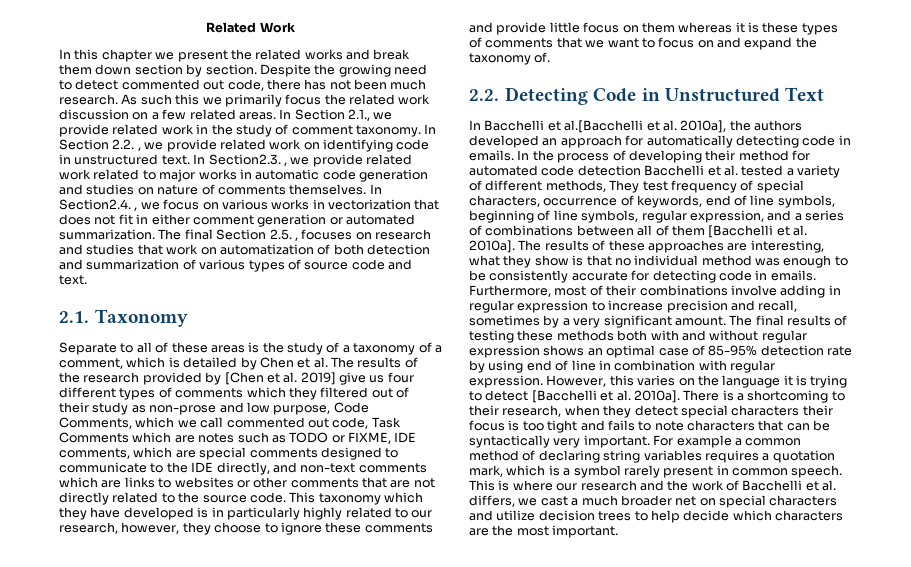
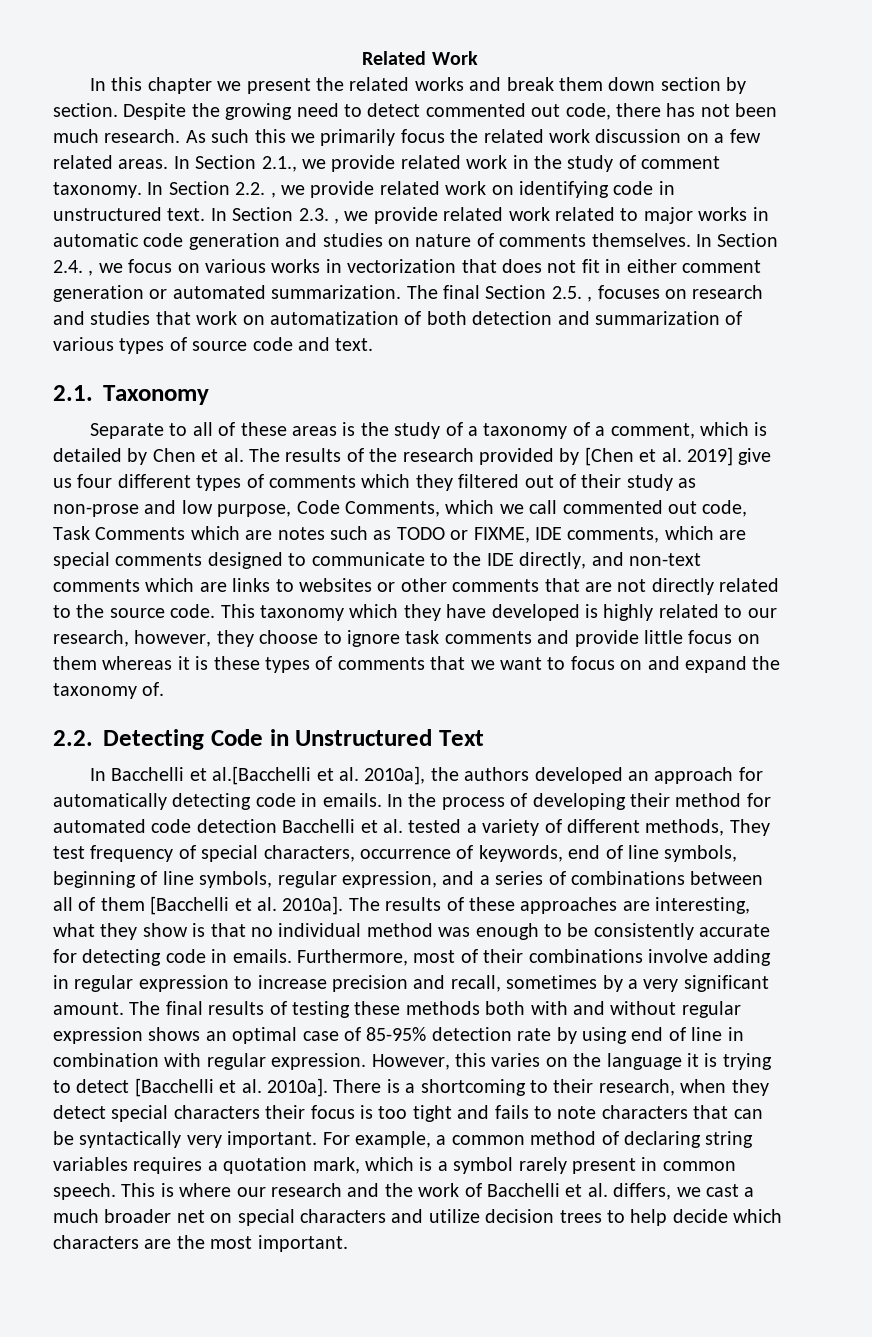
[208,154,281,165] Section2.3. -> [232,207,329,221] Section 2.3.
[59,199,131,210] Section2.4. -> [717,233,779,247] [53,260,83,273] Section 2.4.
[211,507,300,520] in particularly -> (598, 611) none
[325,522,362,533] these -> [405,630,440,644] task
[676,435,732,448] example -> [355,1131,431,1148] example,

